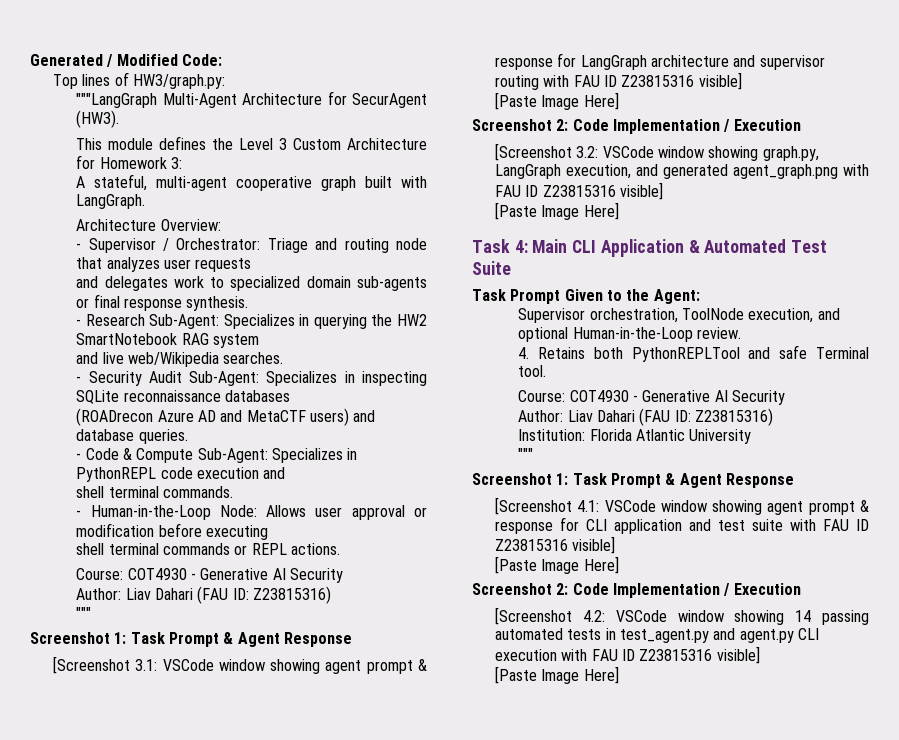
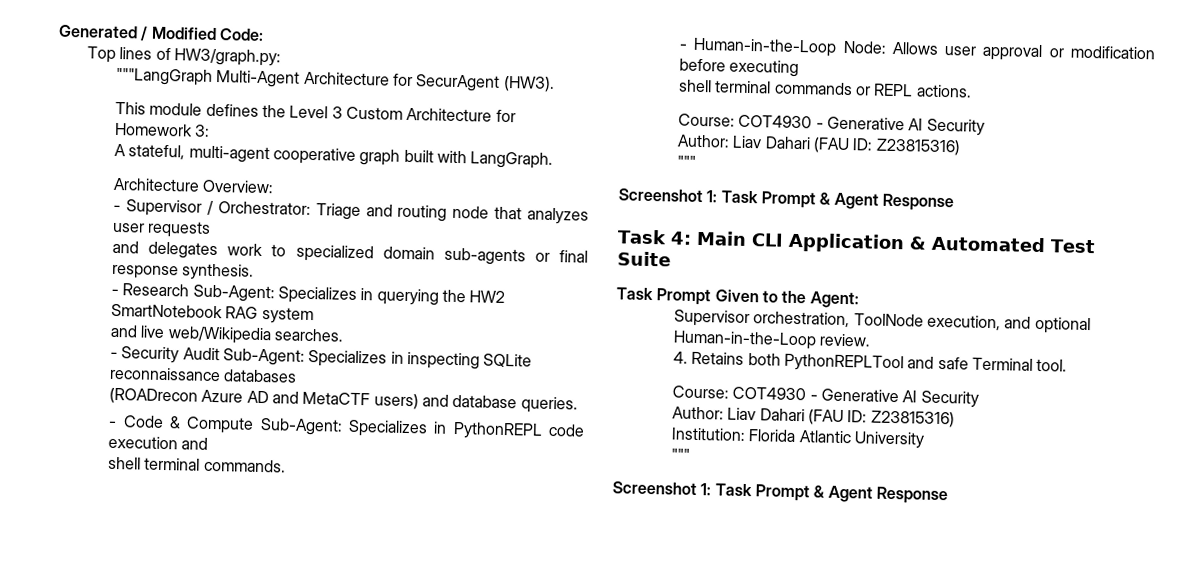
[53,656,427,674] [495,53,825,70] [495,72,742,90] [495,92,619,110] [472,119,801,134] [495,143,819,161] [495,164,869,179] [495,182,664,200] [495,202,619,220] // [Screenshot 3.1: VSCode window showing agent prompt & response for LangGraph architecture and supervisor routing with FAU ID Z23815316 visible] // [Paste Image Here] // Screenshot 2: Code Implementation / Execution // [Screenshot 3.2: VSCode window showing graph.py, LangGraph execution, and generated agent_graph.png with FAU ID Z23815316 visible] // [Paste Image Here] -> (954, 202) none
[495,497,869,515] [495,517,869,534] [495,536,616,554] [495,556,619,574] [472,583,801,598] [495,607,869,625] [495,628,820,643] [495,646,760,664] [495,666,619,684] // [Screenshot 4.1: VSCode window showing agent prompt & response for CLI application and test suite with FAU ID Z23815316 visible] // [Paste Image Here] // Screenshot 2: Code Implementation / Execution // [Screenshot 4.2: VSCode window showing 14 passing automated tests in test_agent.py and agent.py CLI execution with FAU ID Z23815316 visible] // [Paste Image Here] -> (948, 495) none

